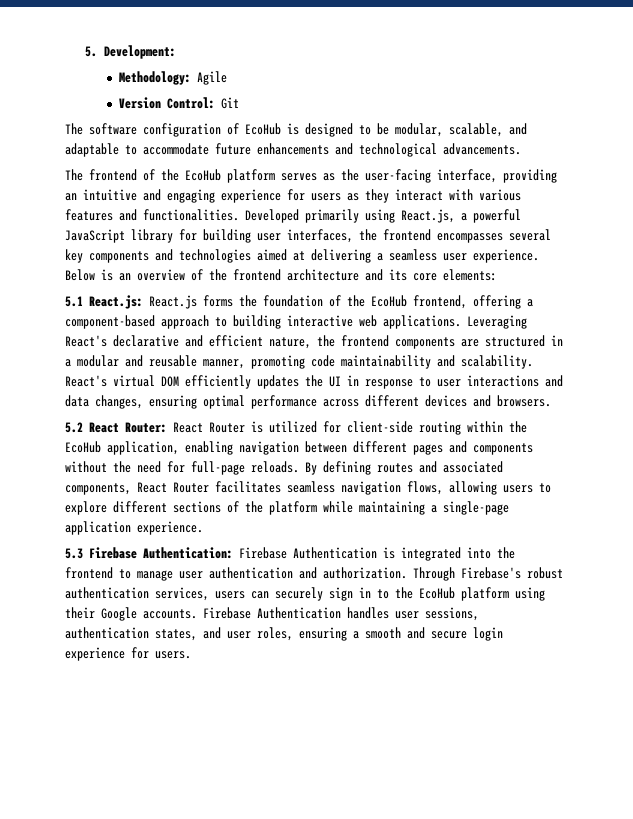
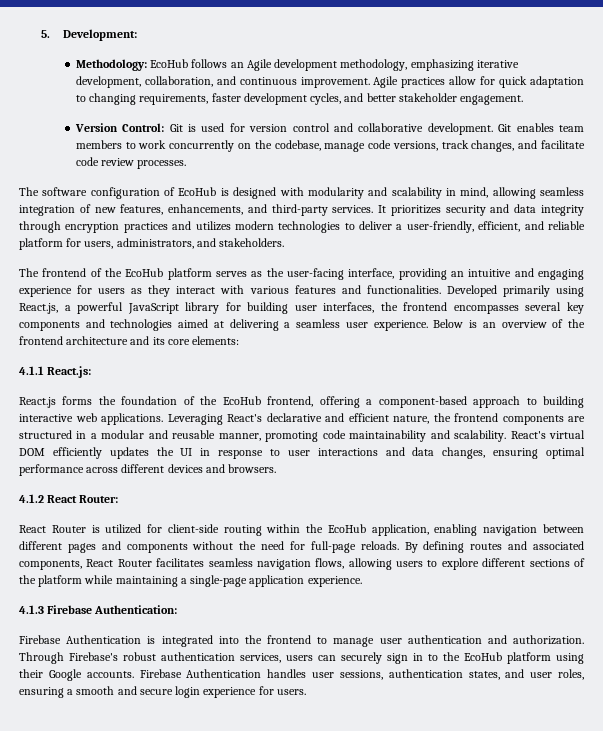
[197,71,228,85] [119,97,240,109] Agile // Version Control: Git -> [150,59,519,71] [75,76,584,88] [75,93,524,105] [74,123,584,135] [75,140,585,152] [75,157,187,169] EcoHub follows an Agile development methodology, emphasizing iterative development, collaboration, and continuous improvement. Agile practices allow for quick adaptation to changing requirements, faster development cycles, and better stakeholder engagement. // Version Control: Git is used for version control and collaborative development. Git enables team members to work concurrently on the codebase, manage code versions, track changes, and facilitate code review processes.
[359,123,527,137] [65,143,521,157] to be modular, scalable, and adaptable to accommodate future enhancements and technological advancements. -> [279,187,584,199] [19,204,584,216] [19,221,585,233] [19,238,285,250] with modularity and scalability in mind, allowing seamless integration of new features, enhancements, and third-party services. It prioritizes security and data integrity through encryption practices and utilizes modern technologies to deliver a user-friendly, efficient, and reliable platform for users, administrators, and stakeholders.
[65,296,83,307] 5.1 -> [19,366,44,375] 4.1.1
(143, 302) none -> (92, 372) //
[65,422,83,433] 5.2 -> [19,494,44,503] 4.1.2
(167, 427) none -> (119, 499) //
[65,548,83,559] 5.3 -> [19,605,44,614] 4.1.3
(233, 553) none -> (178, 609) //

